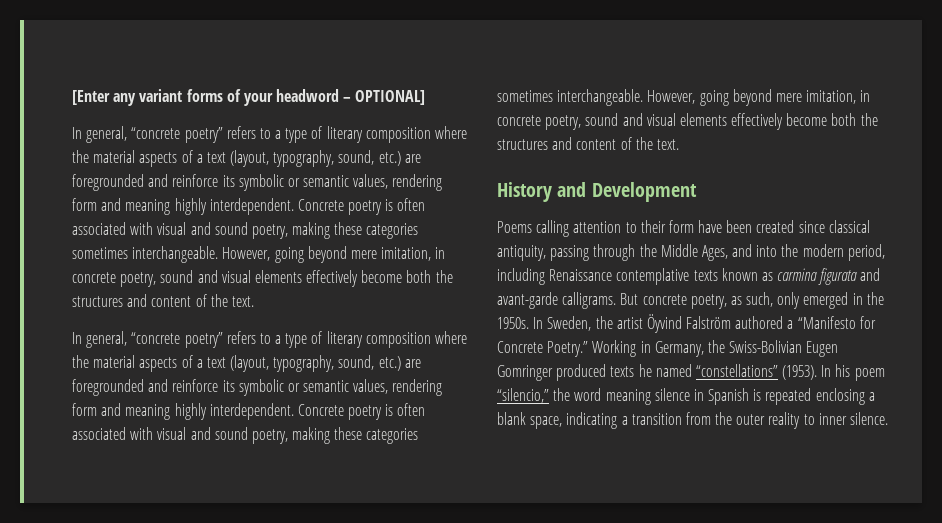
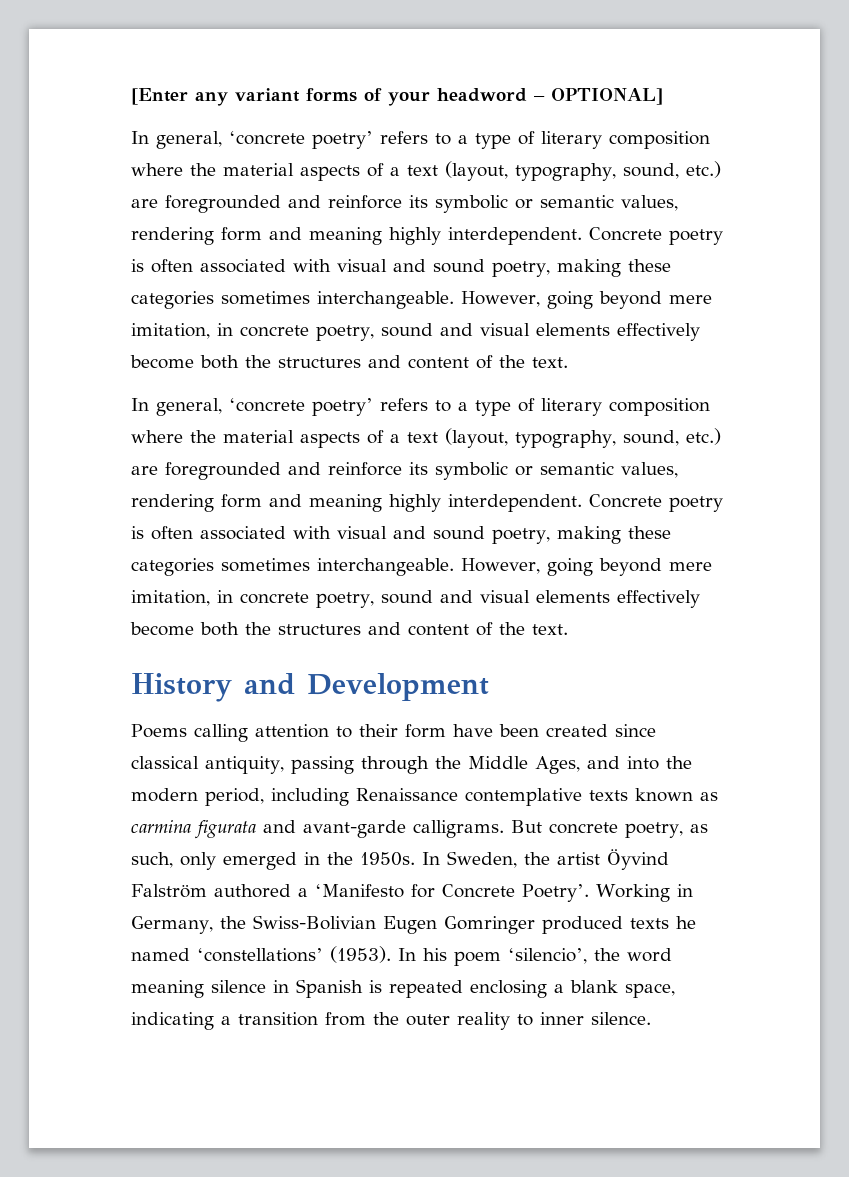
[131,127,223,143] “concrete poetry” -> [229,131,373,149] ‘concrete poetry’
[131,332,223,348] “concrete poetry” -> [229,398,373,416] ‘concrete poetry’
[797,316,856,329] “Manifesto -> [315,884,404,898] ‘Manifesto
[547,341,589,357] Poetry.” -> [522,884,589,902] Poetry’.
[695,364,778,377] “constellations” -> [197,948,323,962] ‘constellations’
[497,388,549,403] “silencio,” -> [508,948,587,964] ‘silencio’,

